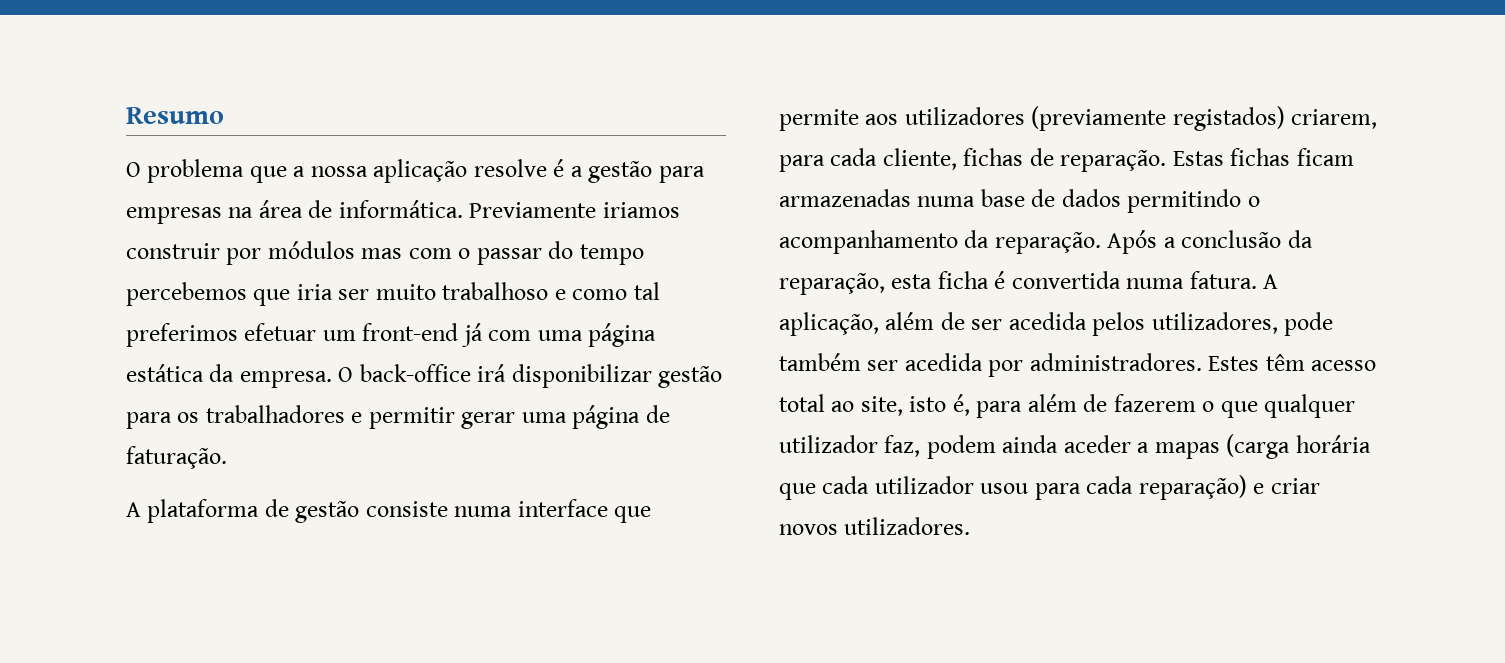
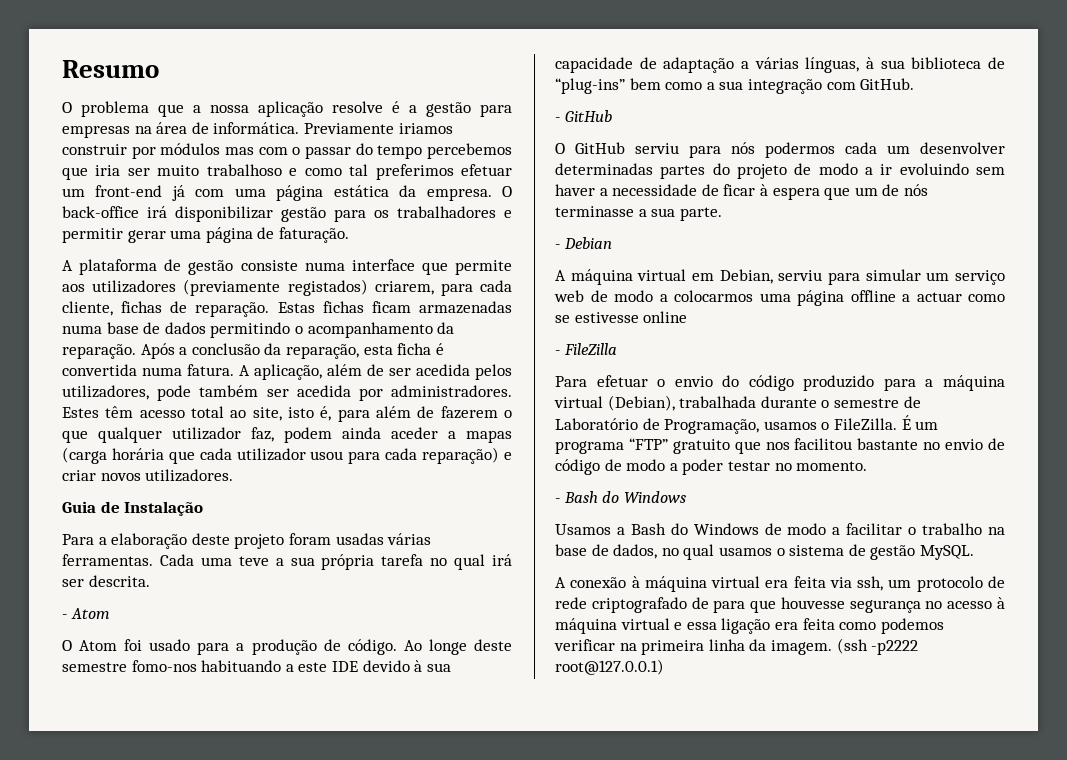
(971, 526) none -> [62,501,204,516] [62,533,432,549] [62,554,512,570] [62,575,150,587] [62,608,110,619] [62,639,512,655] [62,660,451,672] [555,57,1005,73] [555,78,915,94] [555,110,612,122] [555,142,1005,158] [555,163,1005,179] [555,184,928,200] [555,206,722,221] [555,237,612,249] [555,269,1005,285] [554,290,1005,306] [555,311,688,323] [555,343,617,355] [555,375,1005,391] [554,395,921,411] [555,415,939,434] [555,438,1006,454] [555,459,868,475] [555,491,686,503] [555,523,1006,535] [555,544,974,560] [555,576,1005,592] [555,597,1005,613] [555,618,944,634] [554,638,919,655] [555,659,664,675] // Guia de Instalação // Para a elaboração deste projeto foram usadas várias ferramentas. Cada uma teve a sua própria tarefa no qual irá ser descrita. // - Atom // O Atom foi usado para a produção de código. Ao longe deste semestre fomo-nos habituando a este IDE devido à sua capacidade de adaptação a várias línguas, à sua biblioteca de “plug-ins” bem como a sua integração com GitHub. // - GitHub // O GitHub serviu para nós podermos cada um desenvolver determinadas partes do projeto de modo a ir evoluindo sem haver a necessidade de ficar à espera que um de nós terminasse a sua parte. // - Debian // A máquina virtual em Debian, serviu para simular um serviço web de modo a colocarmos uma página offline a actuar como se estivesse online // - FileZilla // Para efetuar o envio do código produzido para a máquina virtual (Debian), trabalhada durante o semestre de Laboratório de Programação, usamos o FileZilla. É um programa “FTP” gratuito que nos facilitou bastante no envio de código de modo a poder testar no momento. // - Bash do Windows // Usamos a Bash do Windows de modo a facilitar o trabalho na base de dados, no qual usamos o sistema de gestão MySQL. // A conexão à máquina virtual era feita via ssh, um protocolo de rede criptografado de para que houvesse segurança no acesso à máquina virtual e essa ligação era feita como podemos verificar na primeira linha da imagem. (ssh -p2222 root@127.0.0.1)

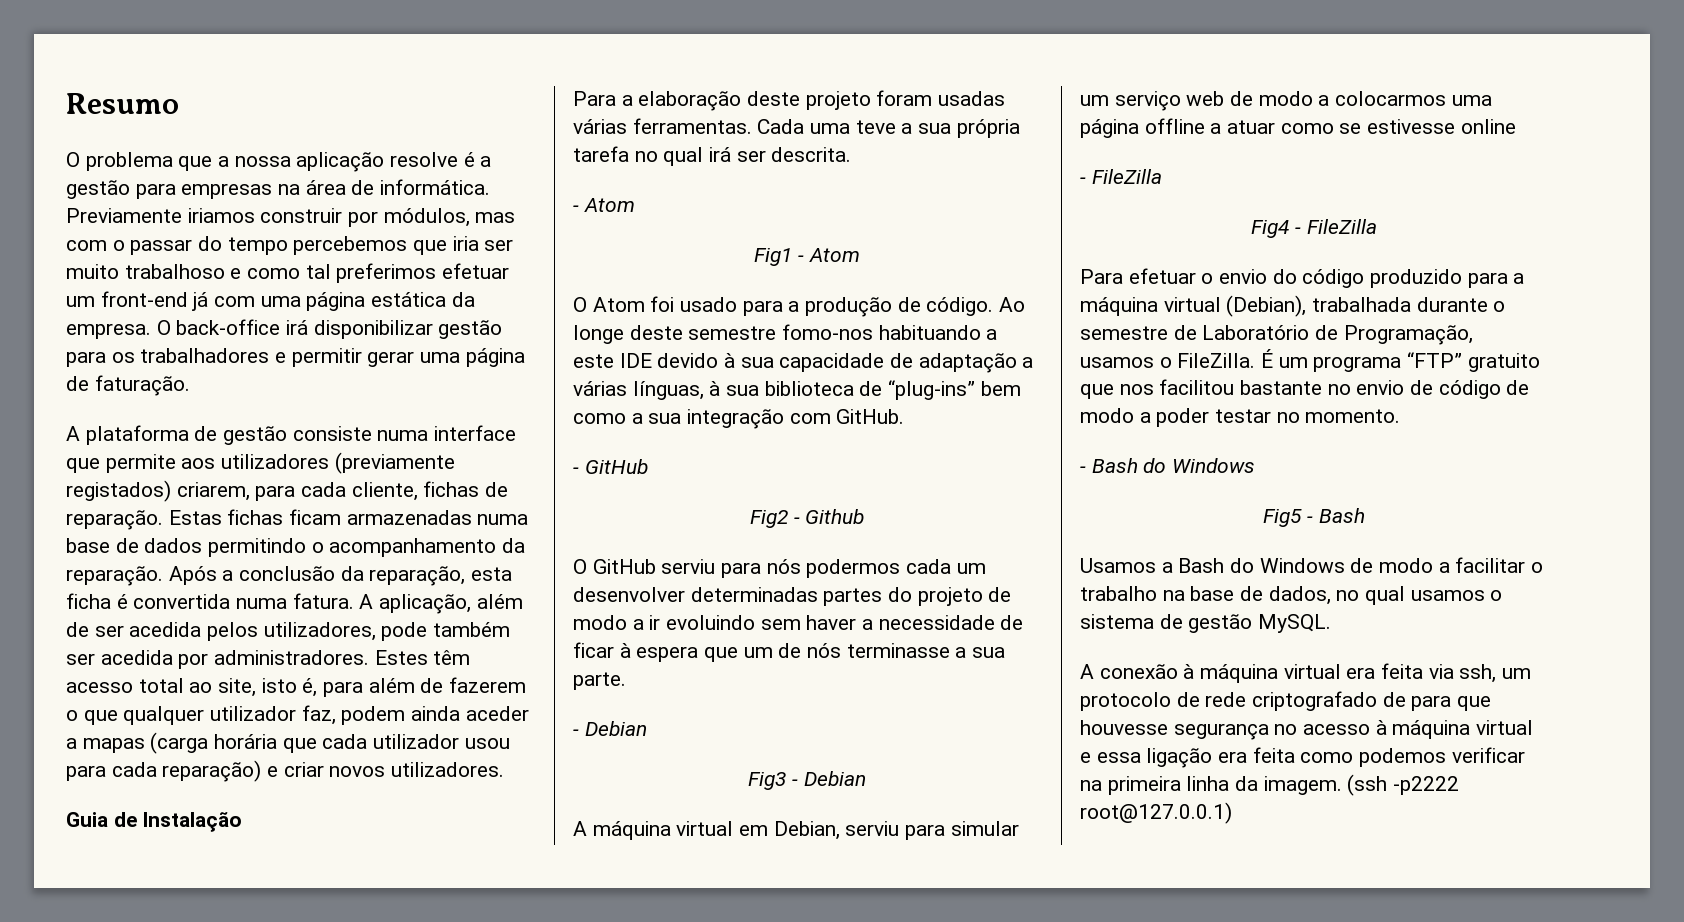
[160,143,221,155] módulos -> [383,208,470,227] módulos,
(110, 613) none -> [754,248,860,266] // Fig1 - Atom
(612, 116) none -> [749,509,865,528] // Fig2 - Github
(612, 243) none -> [748,771,866,790] // Fig3 - Debian
[916,292,962,302] actuar -> [1227,120,1276,134] atuar
(617, 349) none -> [1251,219,1377,238] // Fig4 - FileZilla
(686, 497) none -> [1263,508,1365,527] // Fig5 - Bash

